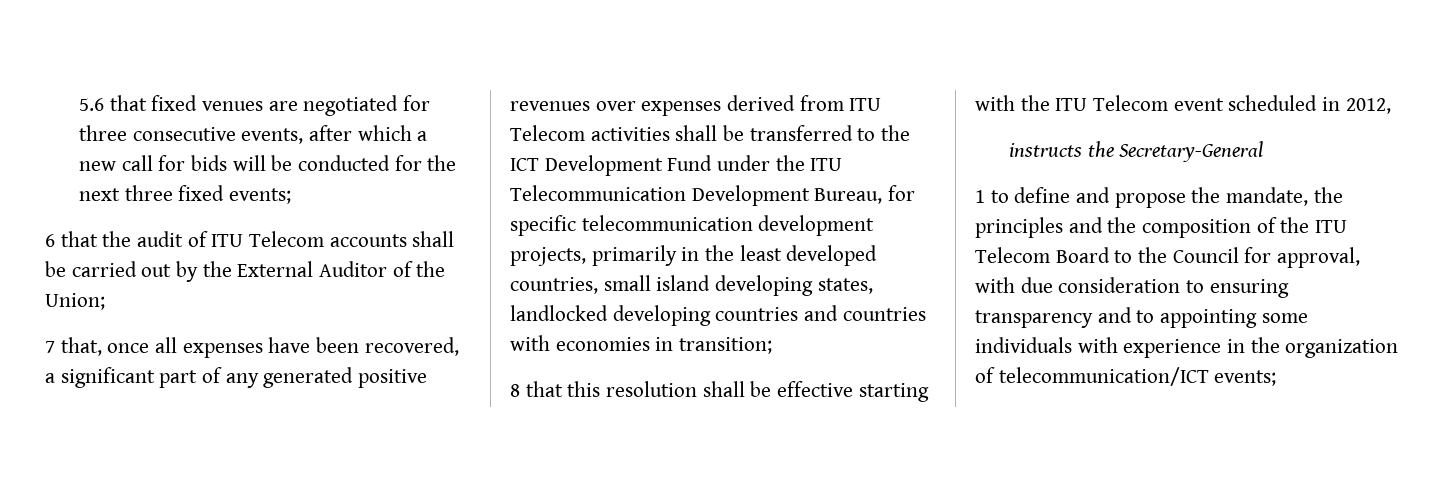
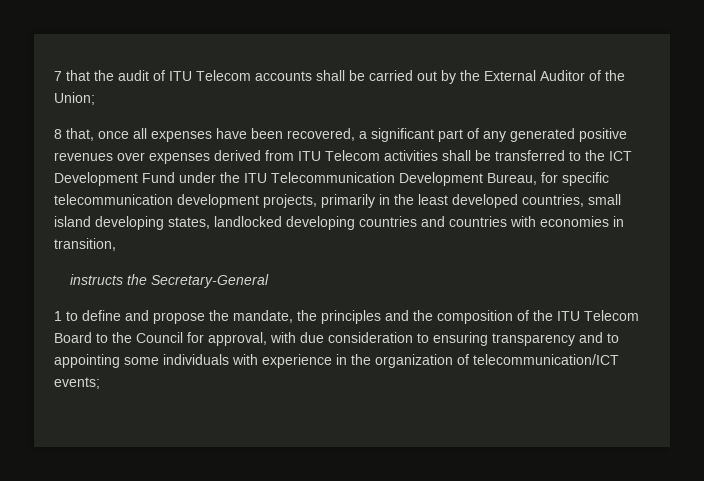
[78,95,430,116] [78,125,428,144] [78,155,457,171] [78,185,291,204] [45,234,55,247] 5.6 that fixed venues are negotiated for three consecutive events, after which a new call for bids will be conducted for the next three fixed events; // 6 -> [54,71,62,81] 7
[45,341,55,353] 7 -> [54,129,62,139] 8
[679,337,773,354] [510,381,929,402] [975,95,1391,114] transition; // 8 that this resolution shall be effective starting with the ITU Telecom event scheduled in 2012, -> [54,238,116,251] transition,

